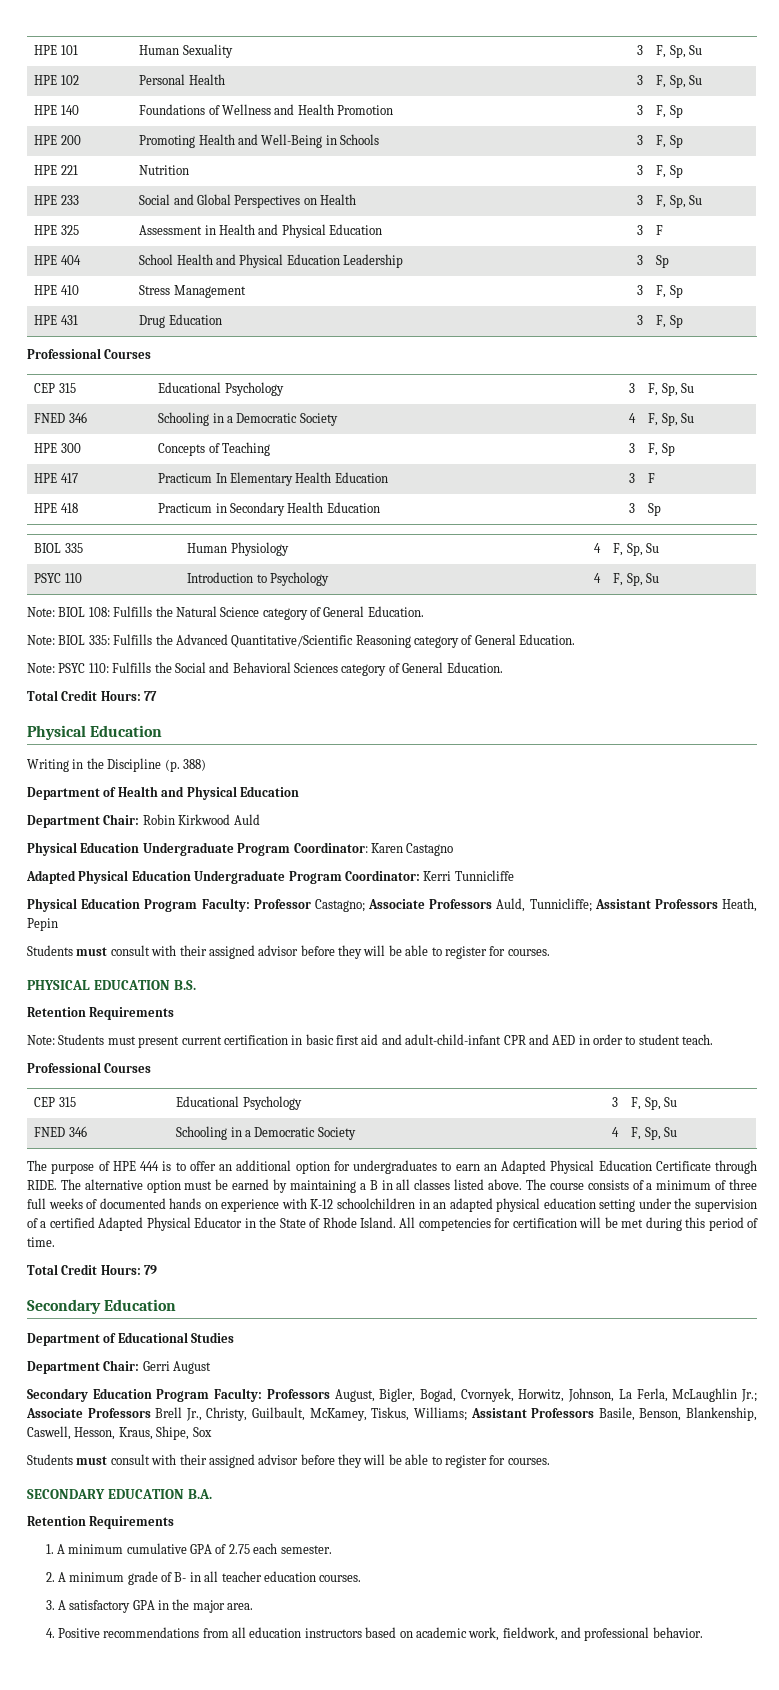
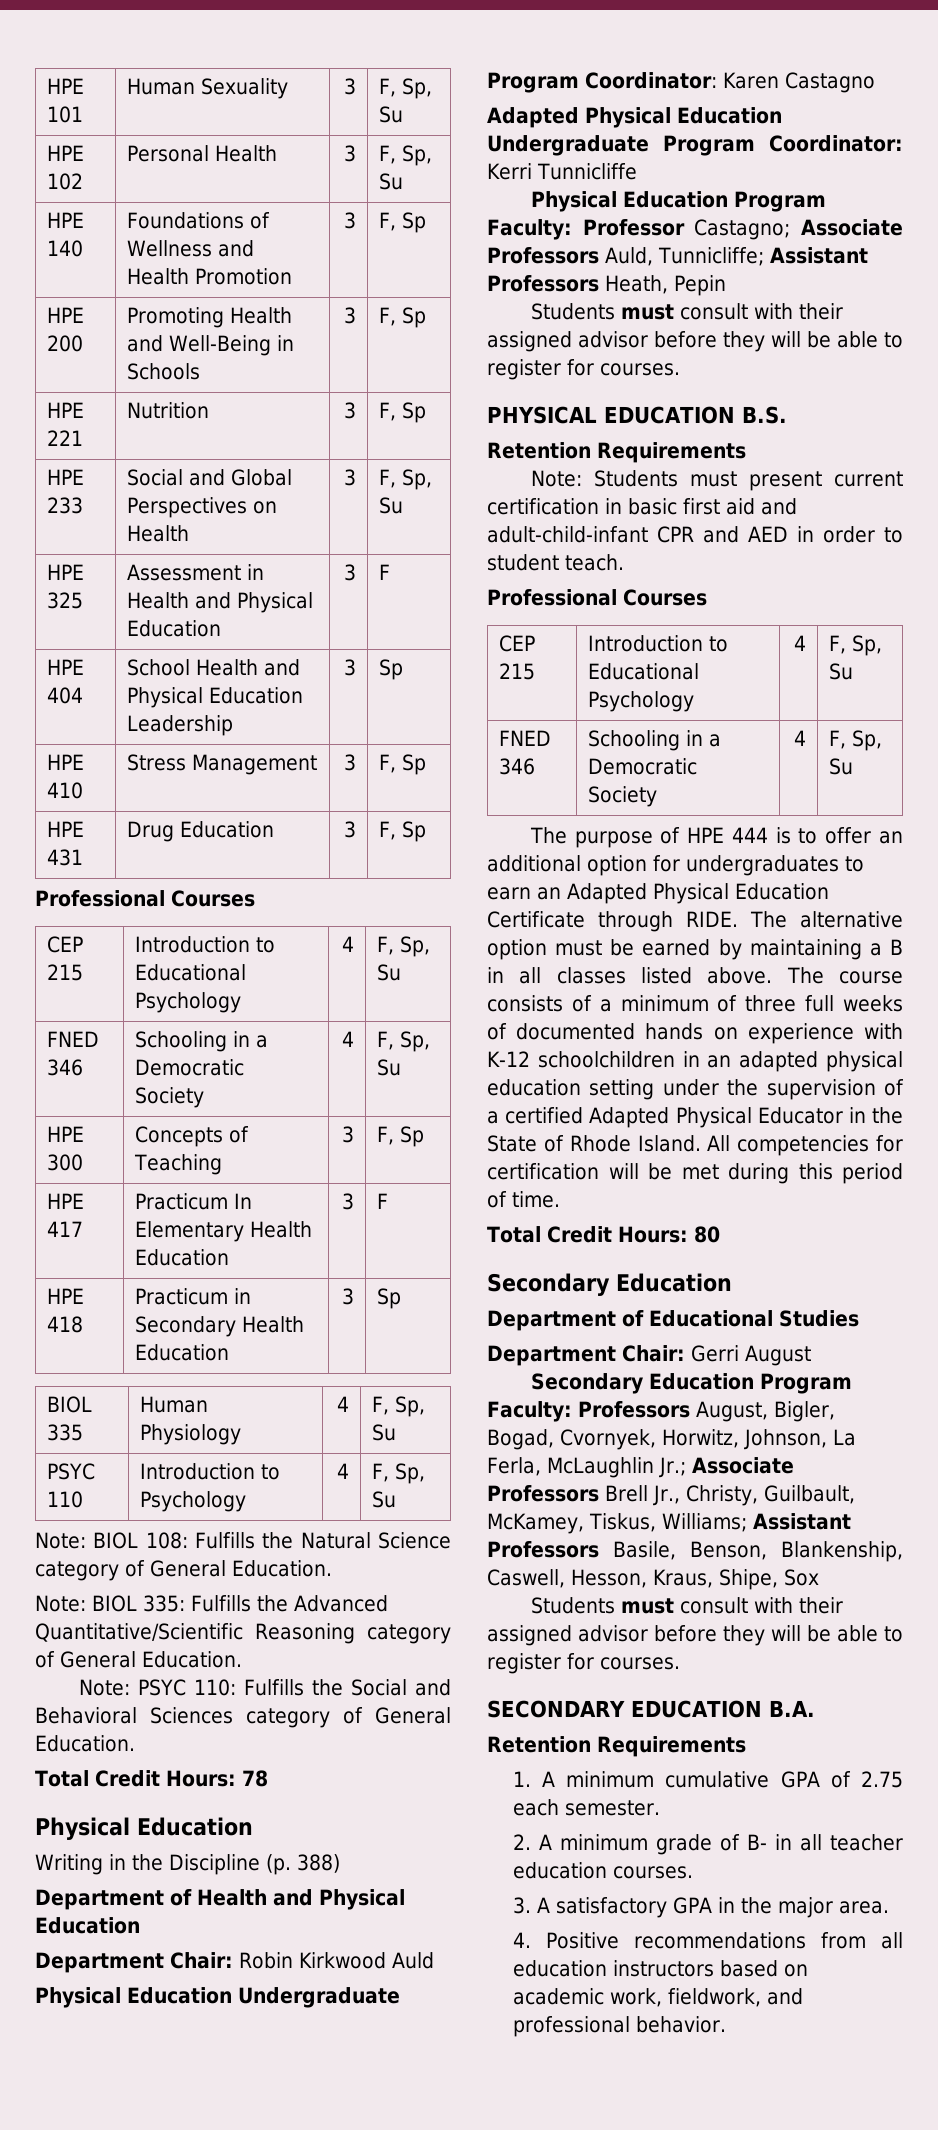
[58,383,76,393] [158,382,284,396] [628,383,635,393] 315 | Educational Psychology | 3 -> [47,964,84,981] [135,936,276,953] [135,964,247,981] [135,992,242,1013] [341,936,354,952] 215 | Introduction to Educational Psychology | 4
[144,691,158,701] 77 -> [241,1770,268,1787] 78
[58,1097,76,1107] [176,1096,302,1110] [611,1097,618,1107] 315 | Educational Psychology | 3 -> [499,663,536,680] [588,635,729,652] [588,663,700,680] [588,691,695,712] [793,635,806,651] 215 | Introduction to Educational Psychology | 4
[144,1265,158,1275] 79 -> [693,1226,720,1243] 80

